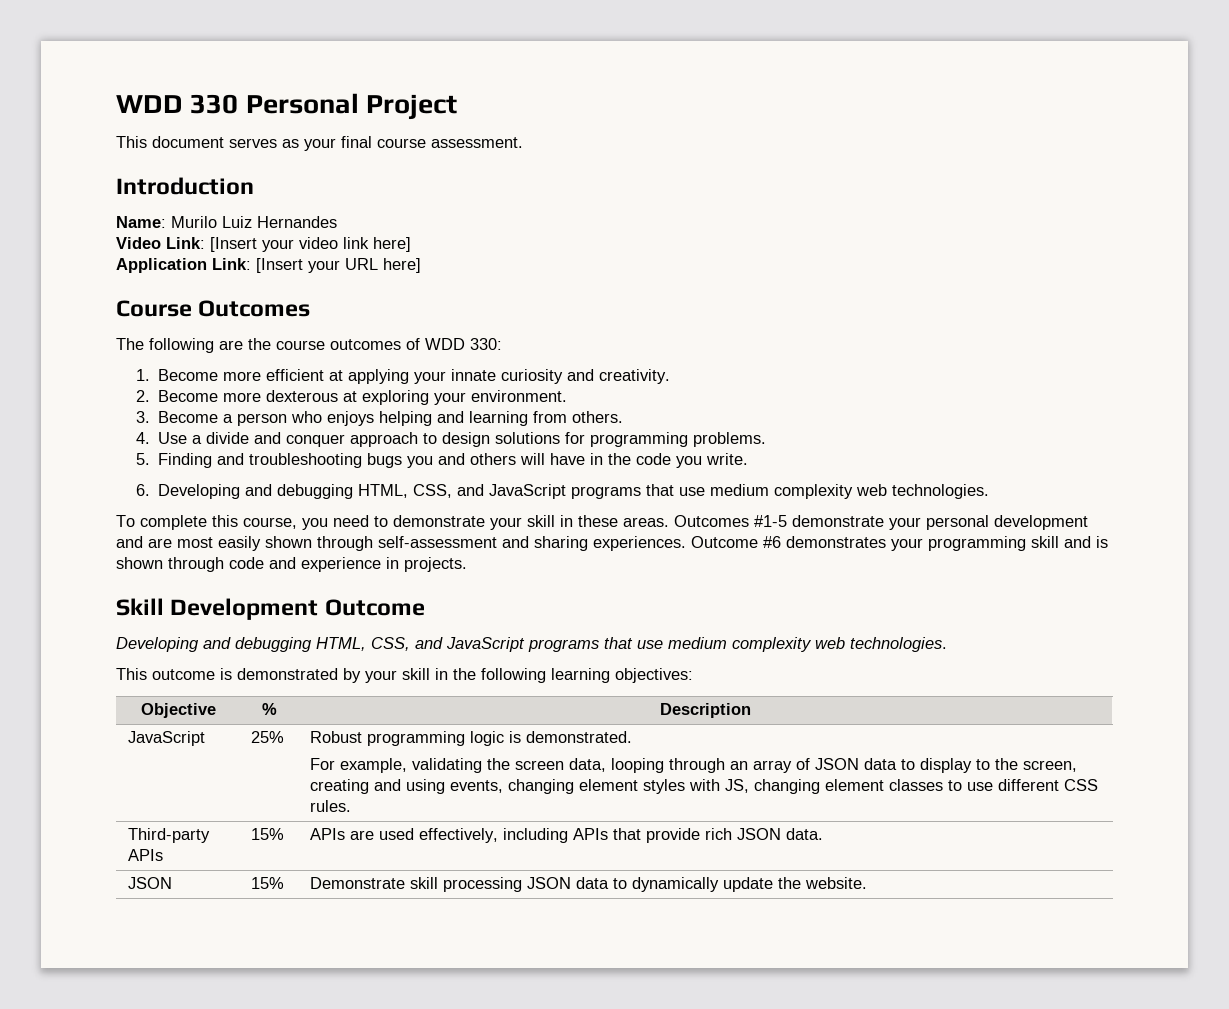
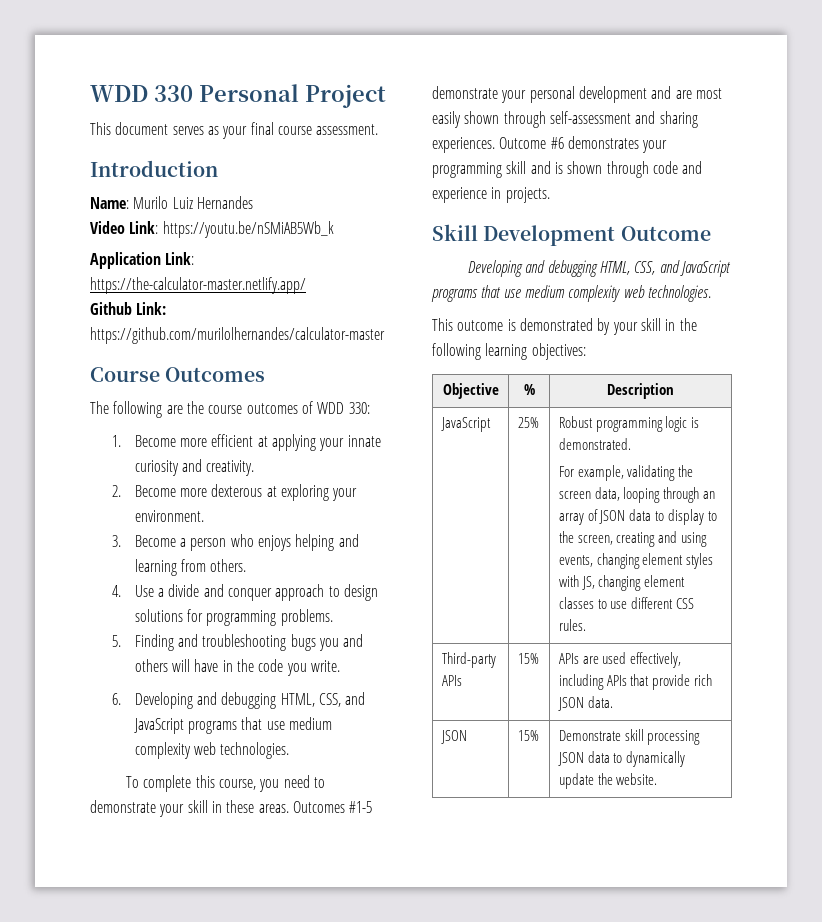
[210,237,411,252] [116,258,421,273] [Insert your video link here] // Application Link: [Insert your URL here] -> [162,221,334,238] [90,252,195,269] [90,277,306,294] [90,302,167,315] [90,327,385,344] https://youtu.be/nSMiAB5Wb_k // Application Link: https://the-calculator-master.netlify.app/ // Github Link: https://github.com/murilolhernandes/calculator-master

